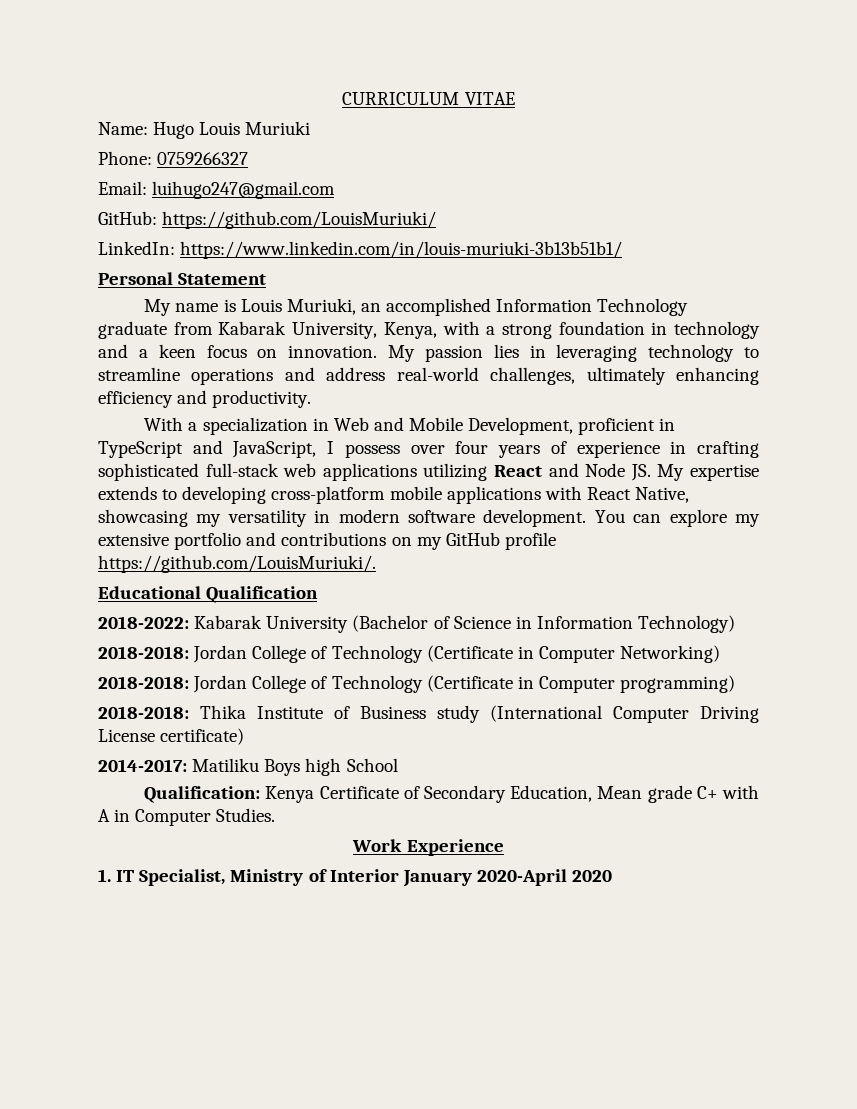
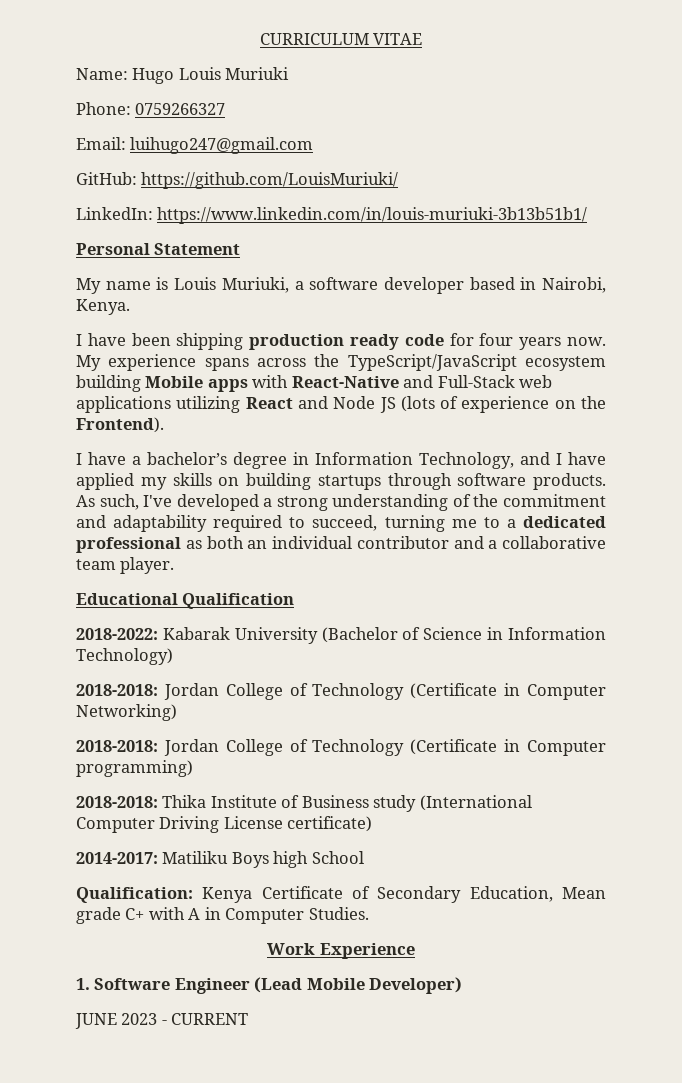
[360,298,689,316] [98,321,760,339] [98,344,759,362] [98,367,760,385] [98,390,312,408] [144,417,676,435] [98,440,760,458] [98,463,279,481] an accomplished Information Technology graduate from Kabarak University, Kenya, with a strong foundation in technology and a keen focus on innovation. My passion lies in leveraging technology to streamline operations and address real-world challenges, ultimately enhancing efficiency and productivity. // With a specialization in Web and Mobile Development, proficient in TypeScript and JavaScript, I possess over four years of experience in crafting sophisticated full-stack -> [294,277,606,294] [76,299,130,315] [76,333,607,350] [76,354,606,371] [76,375,515,392] a software developer based in Nairobi, Kenya. // I have been shipping production ready code for four years now. My experience spans across the TypeScript/JavaScript ecosystem building Mobile apps with React-Native and Full-Stack
[630,464,760,481] [98,486,690,504] [98,509,760,527] [98,532,556,550] [98,555,376,573] JS. My expertise extends to developing cross-platform mobile applications with React Native, showcasing my versatility in modern software development. You can explore my extensive portfolio and contributions on my GitHub profile https://github.com/LouisMuriuki/. -> [379,396,607,413] [76,417,164,433] [76,452,606,469] [76,473,606,490] [76,494,606,511] [76,515,606,532] [76,536,606,553] [76,557,175,574] JS (lots of experience on the Frontend). // I have a bachelor’s degree in Information Technology, and I have applied my skills on building startups through software products. As such, I've developed a strong understanding of the commitment and adaptability required to succeed, turning me to a dedicated professional as both an individual contributor and a collaborative team player.
[116,869,613,887] IT Specialist, Ministry of Interior January 2020-April 2020 -> [94,977,463,994] [75,1013,249,1029] Software Engineer (Lead Mobile Developer) // JUNE 2023 - CURRENT

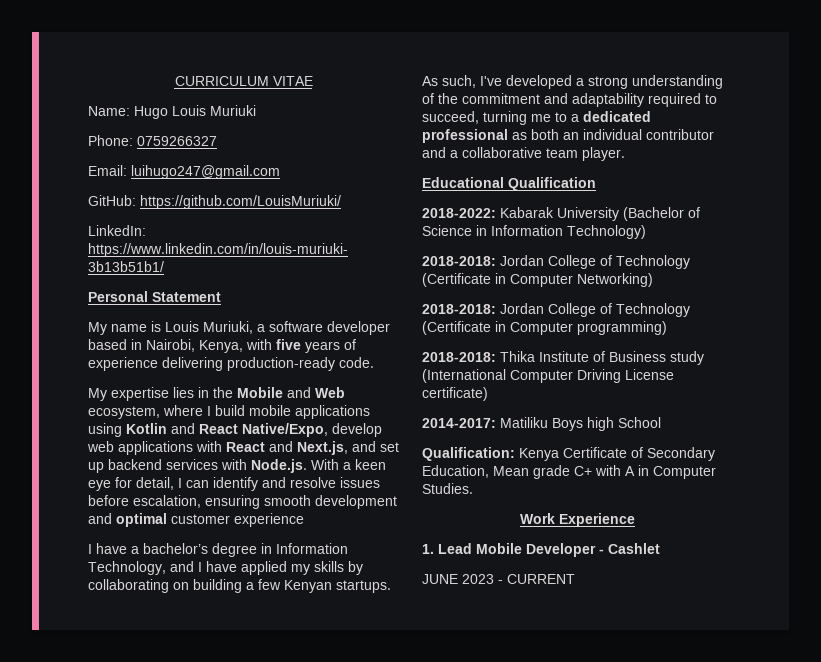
[76,299,130,315] [76,333,607,350] [76,354,606,371] [76,375,515,392] Kenya. // I have been shipping production ready code for four years now. My experience spans across the TypeScript/JavaScript ecosystem building Mobile apps with React-Native and Full-Stack -> [199,339,356,353] [88,357,374,371] [88,387,345,401] [88,405,370,419] [88,423,382,437] Kenya, with five years of experience delivering production-ready code. // My expertise lies in the Mobile and Web ecosystem, where I build mobile applications using Kotlin and React Native/Expo, develop
[176,396,241,413] utilizing -> [196,441,222,452] with
[333,396,607,413] [76,417,164,433] Node JS (lots of experience on the Frontend). -> [297,441,399,455] [88,459,386,473] [88,477,380,491] [88,495,397,509] [88,513,304,527] Next.js, and set up backend services with Node.js. With a keen eye for detail, I can identify and resolve issues before escalation, ensuring smooth development and optimal customer experience
[218,473,606,490] on building startups through software products. -> [348,561,363,575] [88,579,391,593] by collaborating on building a few Kenyan startups.
[94,977,463,994] Software Engineer (Lead Mobile Developer) -> [438,543,660,557] Lead Mobile Developer - Cashlet

